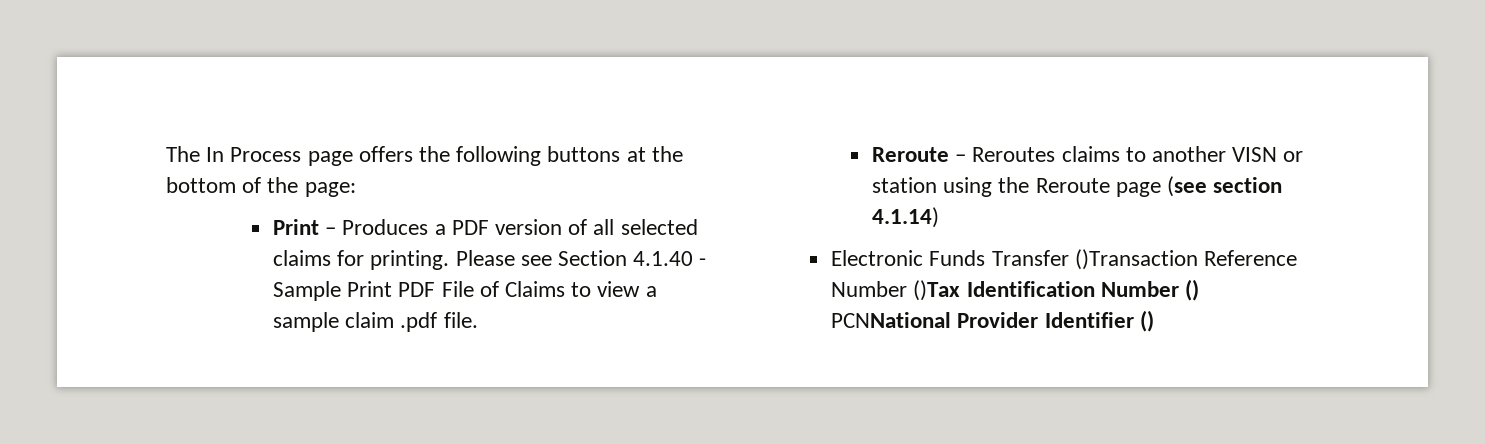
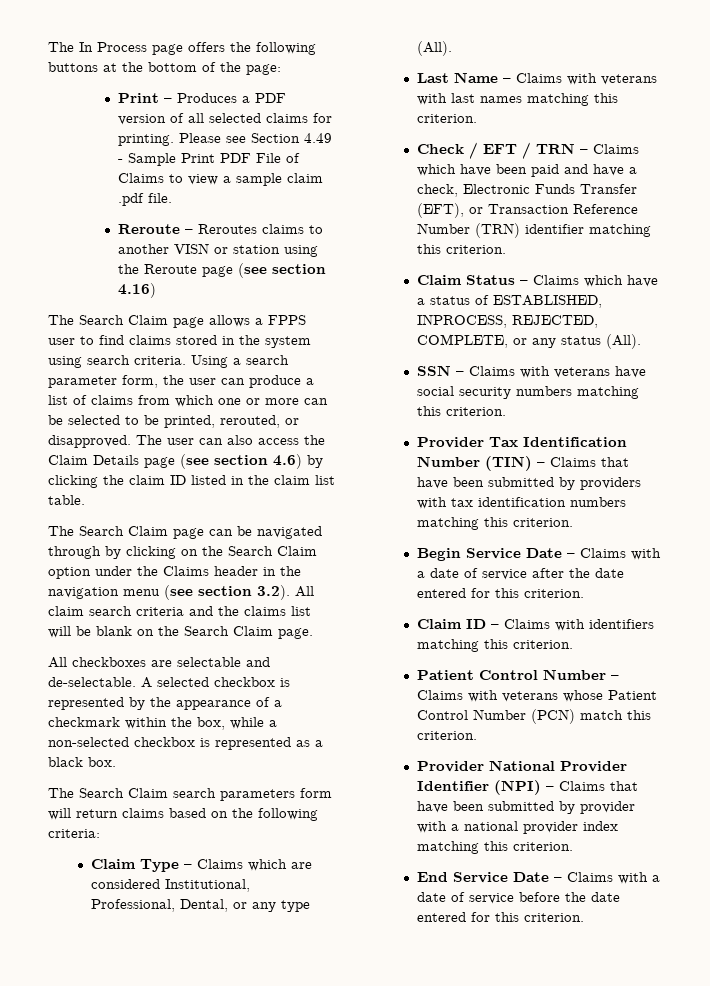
[633,251,694,266] 4.1.40 -> [303,133,332,143] 4.49
[871,207,939,228] [831,249,1297,270] [831,279,1199,301] [831,310,1154,332] 4.1.14) // Electronic Funds Transfer ()Transaction Reference Number ()Tax Identification Number () PCNNational Provider Identifier () -> [117,283,156,298] [48,315,306,328] [48,335,311,348] [48,355,289,368] [48,375,314,388] [48,395,328,407] [48,415,299,428] [48,435,325,448] [48,454,323,469] [48,475,335,488] [48,495,85,505] [48,526,322,539] [48,546,317,559] [48,566,301,579] [48,585,314,600] [48,606,311,616] [48,626,313,639] [48,657,270,668] [48,677,290,688] [48,697,282,710] [48,717,277,730] [48,737,323,750] [48,757,116,767] [48,788,332,801] [48,808,318,821] [48,829,100,838] [90,859,312,872] [90,879,250,892] [90,899,310,912] [416,41,452,56] [416,72,657,85] [416,93,618,106] [416,114,477,123] [416,142,639,159] [416,164,637,177] [416,184,637,197] [416,203,638,218] [416,223,651,238] [416,244,506,254] [416,275,658,287] [416,295,602,308] [416,314,598,328] [416,334,641,349] [416,365,646,378] [416,386,639,399] [416,406,506,416] [416,437,627,448] [416,456,629,471] [416,477,641,490] [416,497,626,509] [416,517,573,530] [416,548,661,561] [416,568,624,580] [416,588,584,598] [416,619,654,631] [416,639,573,652] [416,669,619,680] [416,690,657,702] [416,709,651,724] [416,731,477,740] [416,760,627,772] [416,780,638,795] [416,801,635,814] [416,821,618,834] [416,841,573,854] [416,872,660,884] [416,892,620,904] [416,912,584,922] 4.16) // The Search Claim page allows a FPPS user to find claims stored in the system using search criteria. Using a search parameter form, the user can produce a list of claims from which one or more can be selected to be printed, rerouted, or disapproved. The user can also access the Claim Details page (see section 4.6) by clicking the claim ID listed in the claim list table. // The Search Claim page can be navigated through by clicking on the Search Claim option under the Claims header in the navigation menu (see section 3.2). All claim search criteria and the claims list will be blank on the Search Claim page. // All checkboxes are selectable and de-selectable. A selected checkbox is represented by the appearance of a checkmark within the box, while a non-selected checkbox is represented as a black box. // The Search Claim search parameters form will return claims based on the following criteria: // Claim Type – Claims which are considered Institutional, Professional, Dental, or any type (All). // Last Name – Claims with veterans with last names matching this criterion. // Check / EFT / TRN – Claims which have been paid and have a check, Electronic Funds Transfer (EFT), or Transaction Reference Number (TRN) identifier matching this criterion. // Claim Status – Claims which have a status of ESTABLISHED, INPROCESS, REJECTED, COMPLETE, or any status (All). // SSN – Claims with veterans have social security numbers matching this criterion. // Provider Tax Identification Number (TIN) – Claims that have been submitted by providers with tax identification numbers matching this criterion. // Begin Service Date – Claims with a date of service after the date entered for this criterion. // Claim ID – Claims with identifiers matching this criterion. // Patient Control Number – Claims with veterans whose Patient Control Number (PCN) match this criterion. // Provider National Provider Identifier (NPI) – Claims that have been submitted by provider with a national provider index matching this criterion. // End Service Date – Claims with a date of service before the date entered for this criterion.

